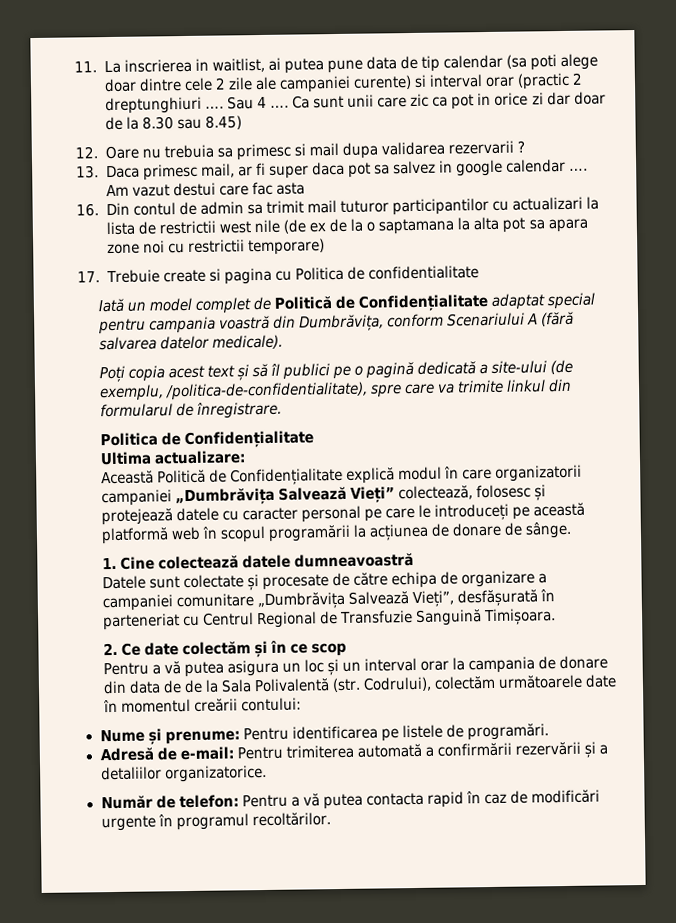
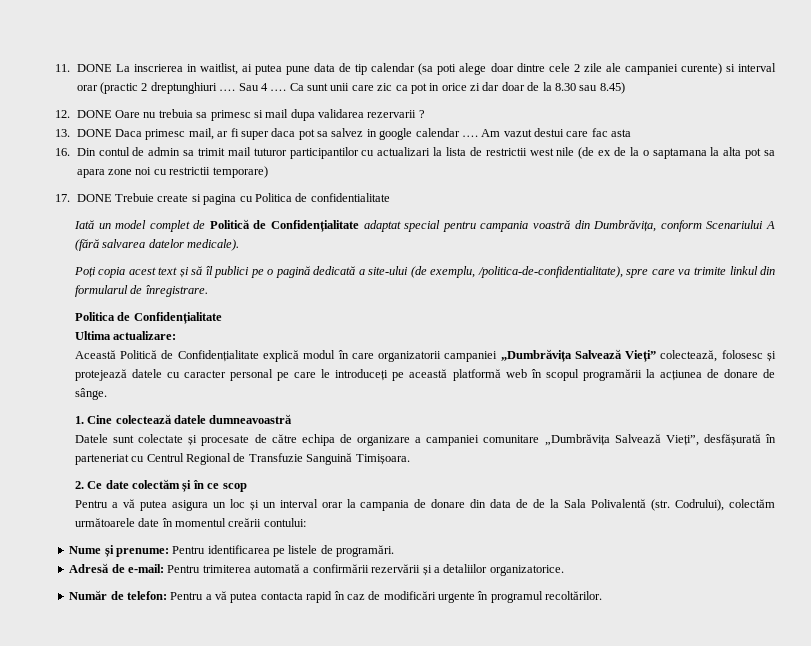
(98, 67) none -> [76,64,112,72] DONE
(99, 152) none -> [76,110,112,118] DONE
(100, 172) none -> [76,129,112,137] DONE
(101, 277) none -> [76,194,112,202] DONE

